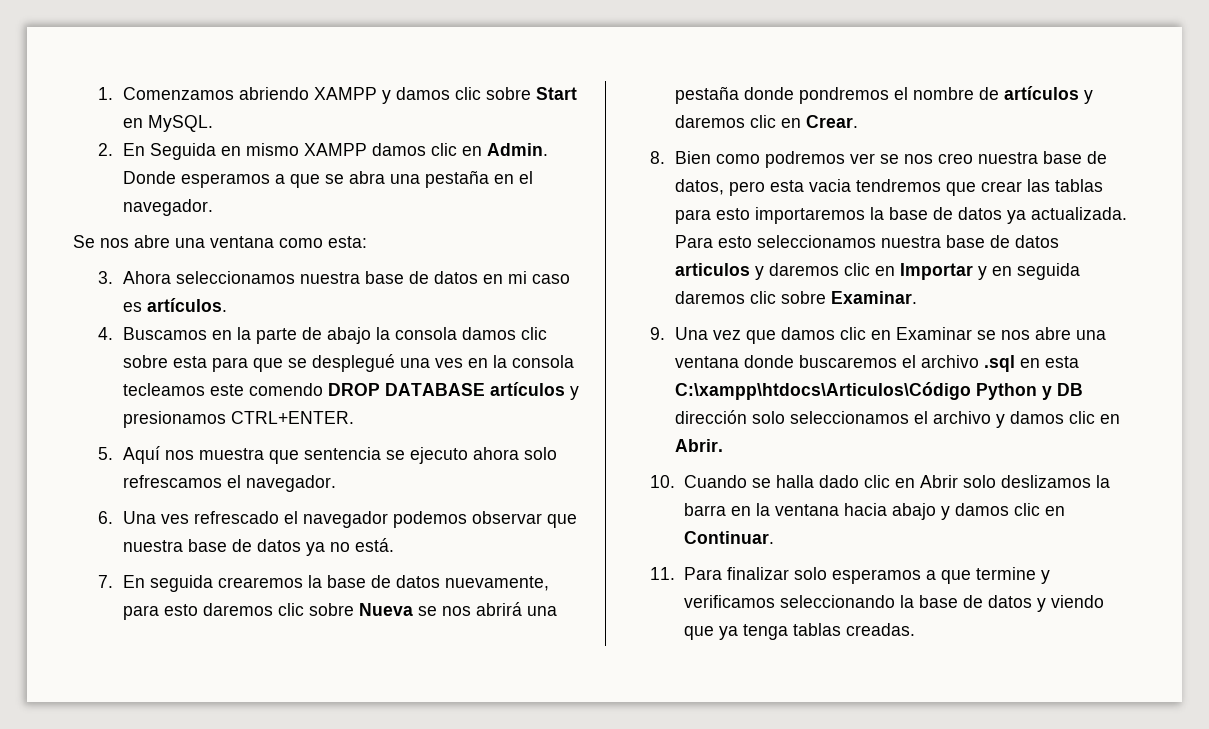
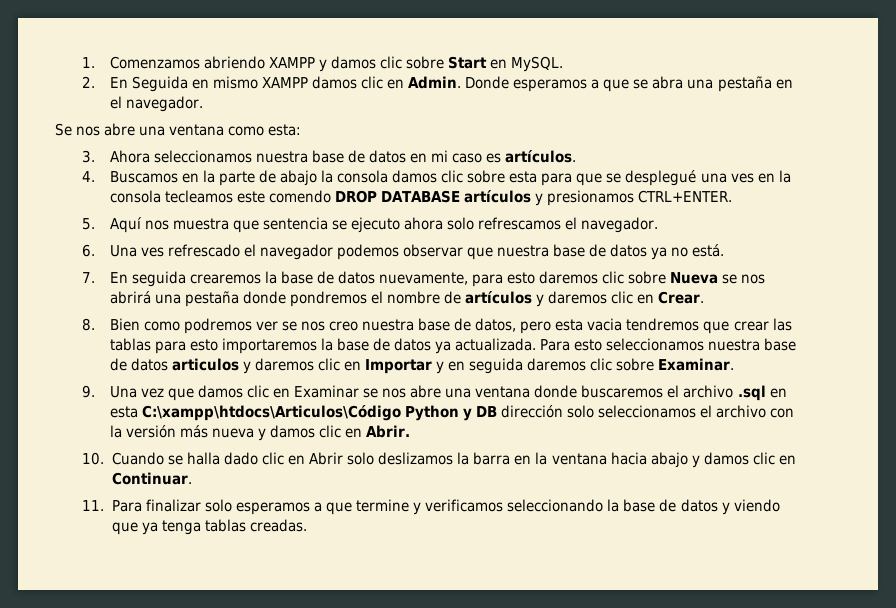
(992, 417) none -> [770,408,795,418] [109,425,254,438] con la versión más nueva

